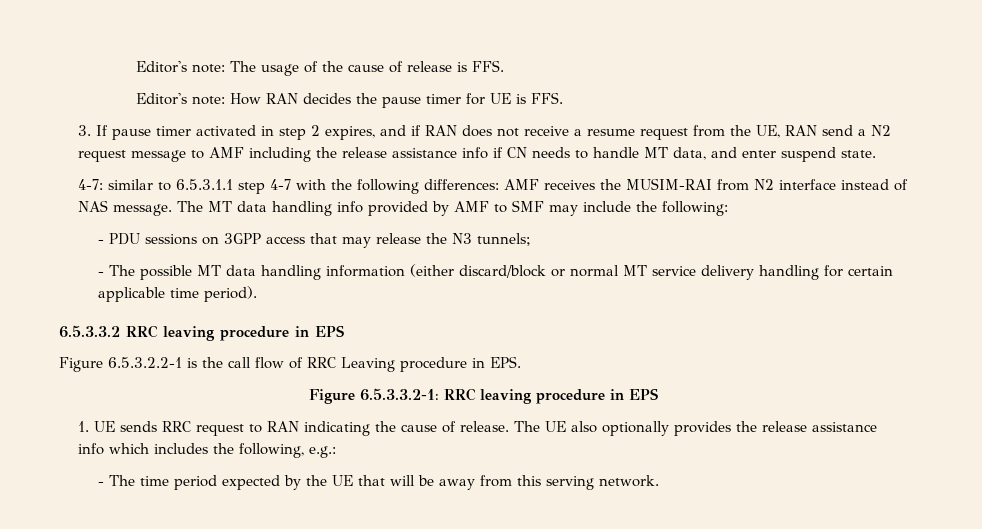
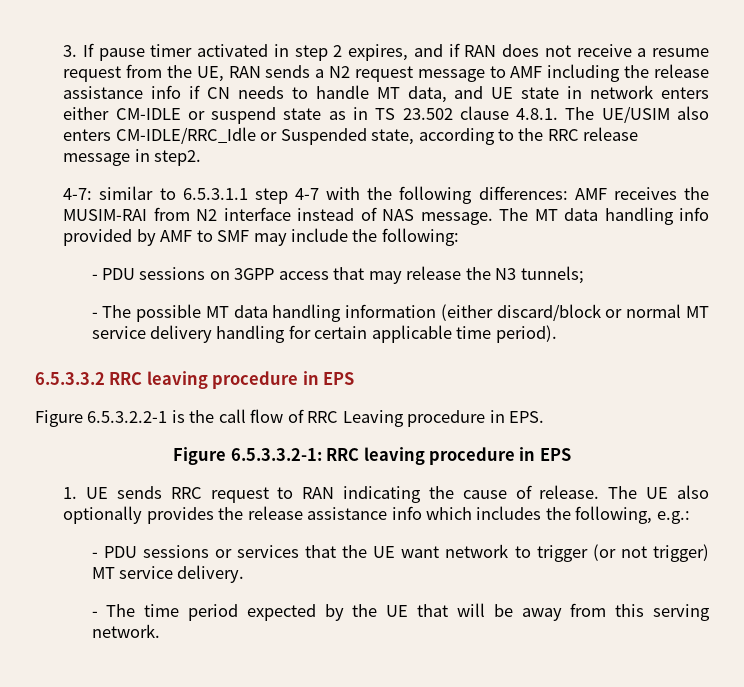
[135,60,504,76] [135,92,563,108] Editor's note: The usage of the cause of release is FFS. // Editor's note: How RAN decides the pause timer for UE is FFS. // -> (63, 51) none
[822,125,854,136] send -> [265,65,311,78] sends
[742,147,877,162] enter suspend state. -> [491,85,709,99] [63,106,709,124] [63,127,639,145] [63,149,202,166] UE state in network enters either CM-IDLE or suspend state as in TS 23.502 clause 4.8.1. The UE/USIM also enters CM-IDLE/RRC_Idle or Suspended state, according to the RRC release message in step2.
(337, 452) none -> [91,544,709,562] [91,565,245,583] // - PDU sessions or services that the UE want network to trigger (or not trigger) MT service delivery.

